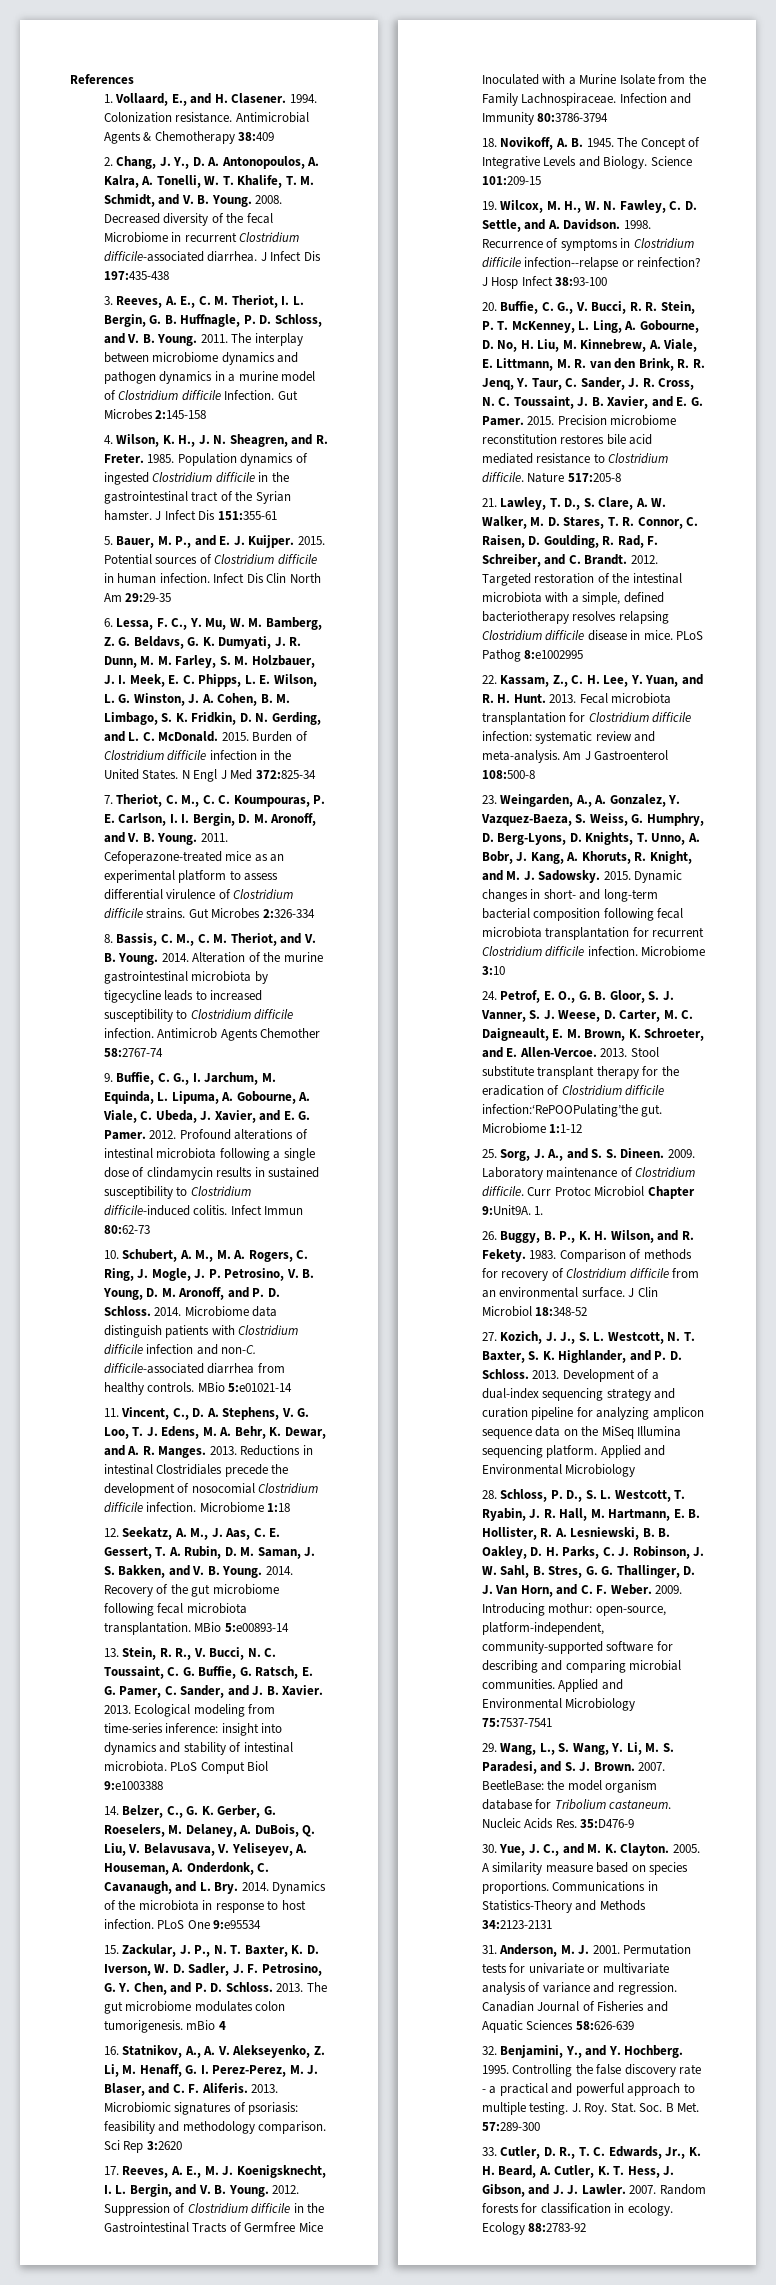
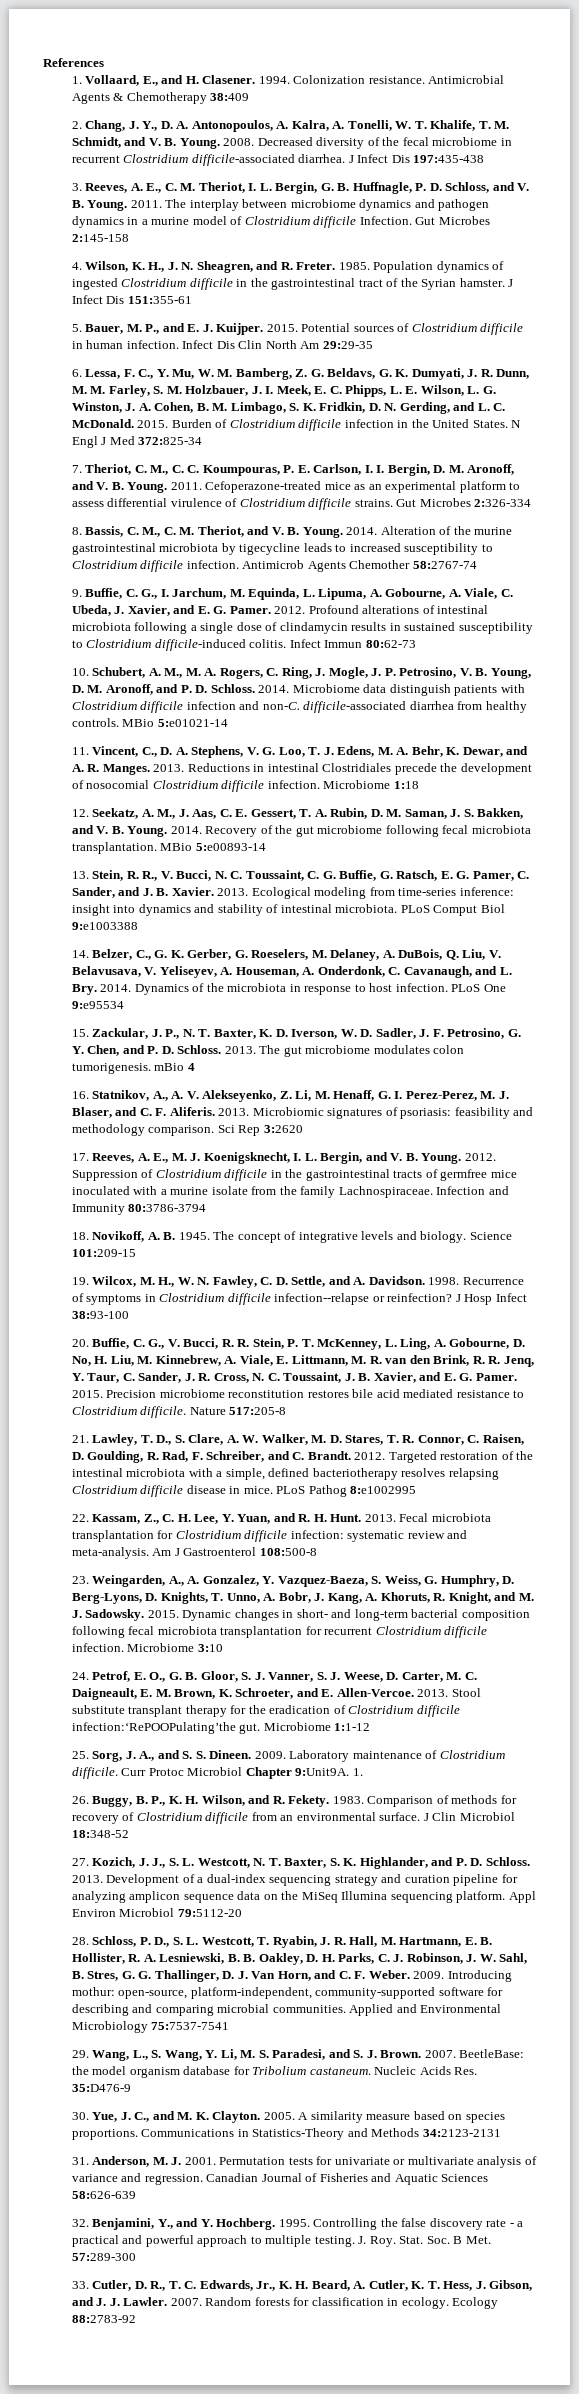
[103,232,168,243] Microbiome -> [432,137,498,146] microbiome
[103,2222,323,2233] [481,74,655,85] Gastrointestinal Tracts of Germfree Mice Inoculated with a Murine Isolate -> [305,1169,517,1181] [71,1186,248,1195] gastrointestinal tracts of germfree mice inoculated with a murine isolate
[481,93,518,106] Family -> [300,1186,336,1198] family
[640,137,701,150] [481,156,648,169] Concept of Integrative Levels and Biology. -> [237,1231,467,1243] concept of integrative levels and biology.
[600,1445,666,1458] [481,1464,636,1477] Applied and Environmental Microbiology -> [508,1891,536,1903] [71,1908,242,1917] Appl Environ Microbiol 79:5112-20

